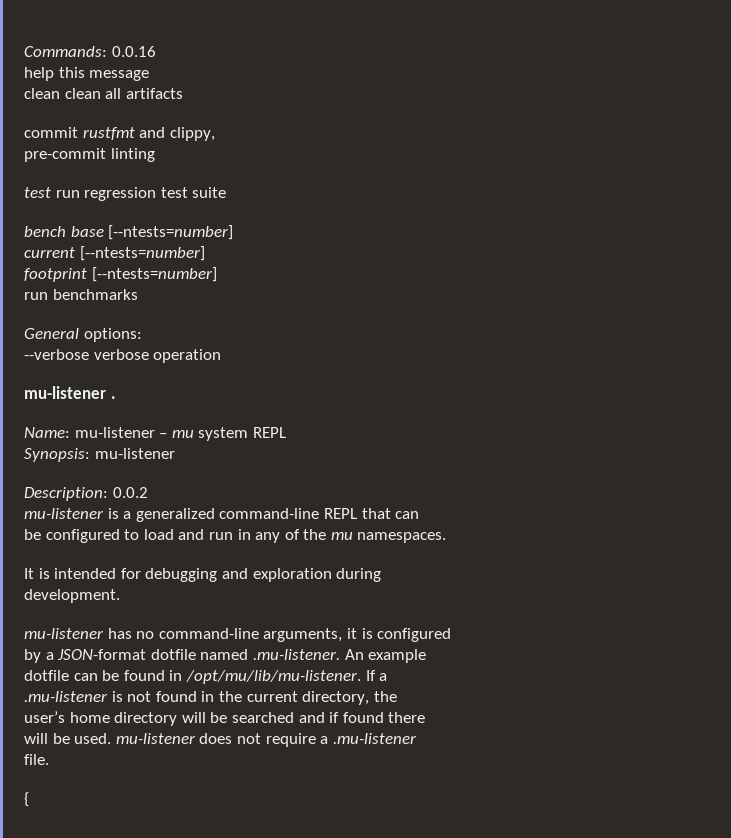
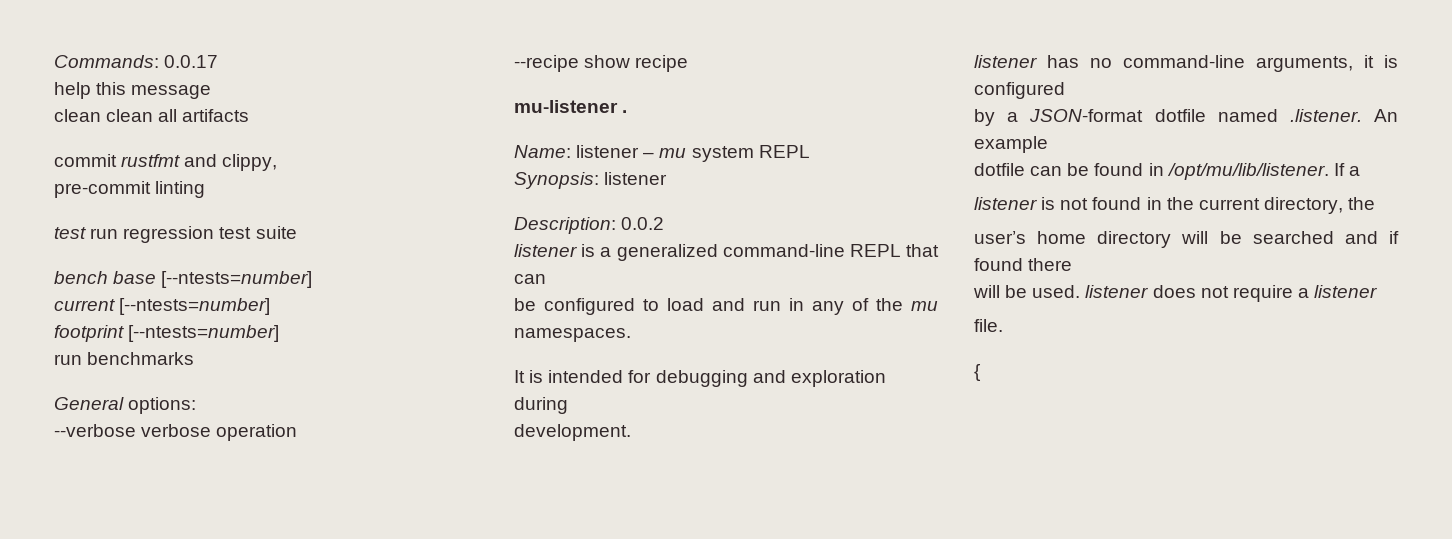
[111,46,156,57] 0.0.16 -> [164,55,219,68] 0.0.17
(222, 356) none -> [514,55,689,72] // --recipe show recipe
[74,427,155,438] mu-listener -> [576,145,640,158] listener
[94,448,175,459] mu-listener -> [604,172,668,185] listener
[24,508,103,519] mu-listener -> [514,244,577,257] listener
[24,628,103,639] mu-listener -> [974,55,1037,68] listener
[252,649,340,660] .mu-listener. -> [1289,109,1362,122] .listener.
[185,670,361,684] /opt/mu/lib/mu-listener. -> [1166,163,1329,180] /opt/mu/lib/listener.
[24,691,107,702] .mu-listener -> [974,197,1037,210] listener
[115,733,195,744] mu-listener -> [1085,285,1149,298] listener
[332,733,416,744] .mu-listener -> [1314,285,1378,298] listener

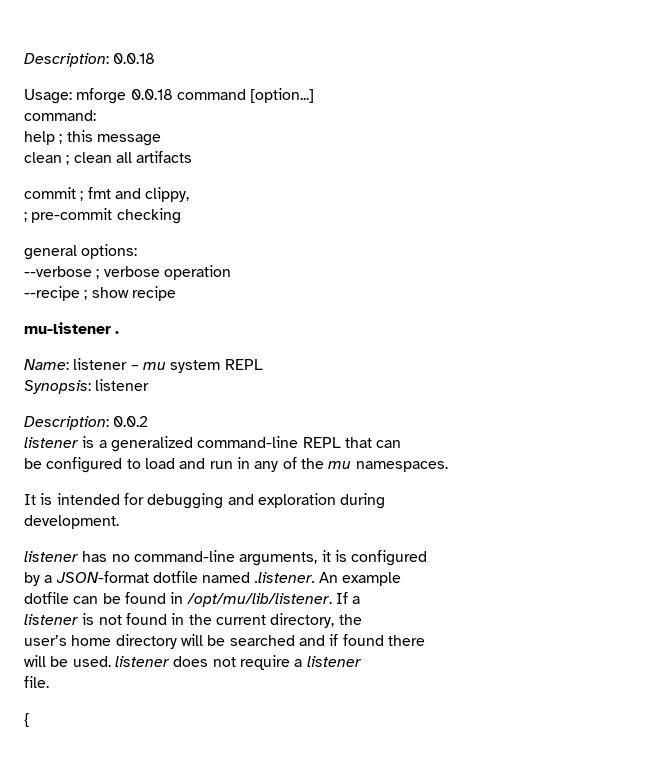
[54,55,219,68] Commands: 0.0.17 -> [24,53,156,67] [24,88,315,104] [24,110,96,121] Description: 0.0.18 // Usage: mforge 0.0.18 command [option...] // command:
(91, 90) none -> [59,134,63,144] ;
(101, 115) none -> [66,155,70,165] ;
[121,154,181,167] rustfmt -> [80,187,111,201] ; fmt
[54,181,206,198] [54,226,297,243] [54,271,313,288] [54,298,271,315] [54,325,280,342] [54,352,195,365] [54,397,124,410] pre-commit linting // test run regression test suite // bench base [--ntests=number] // current [--ntests=number] // footprint [--ntests=number] // run benchmarks // General -> [24,208,181,224] [24,245,77,260] ; pre-commit checking // general
(136, 430) none -> [96,269,100,279] ;
(579, 63) none -> [84,290,88,300] ;

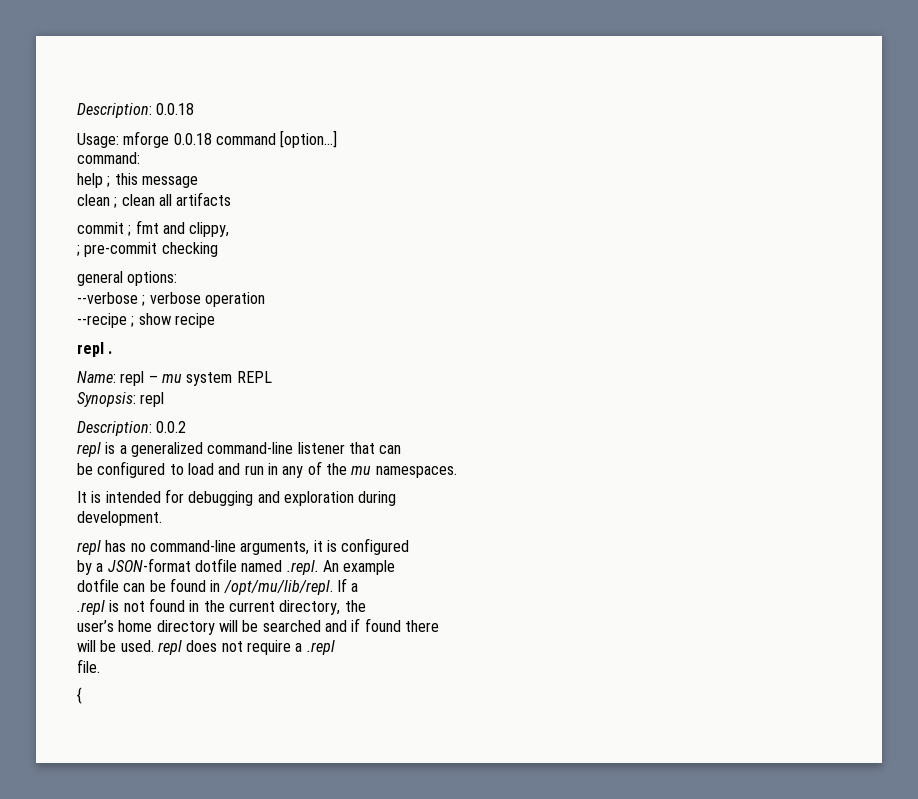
[24,322,111,334] mu-listener -> [77,342,104,357] repl
[73,358,128,370] listener -> [120,371,145,386] repl
[95,379,150,391] listener -> [140,392,165,407] repl
[24,437,79,448] listener -> [77,442,101,457] repl
[302,437,341,448] REPL -> [297,442,345,454] listener
[24,551,79,562] listener -> [77,540,101,555] repl
[253,572,315,583] .listener. -> [286,560,319,575] .repl.
[186,593,332,607] /opt/mu/lib/listener. -> [223,580,333,595] /opt/mu/lib/repl.
[24,614,79,625] listener -> [77,600,105,615] .repl
[114,656,170,667] listener -> [157,640,182,655] repl
[306,656,362,667] listener -> [306,640,335,655] .repl

